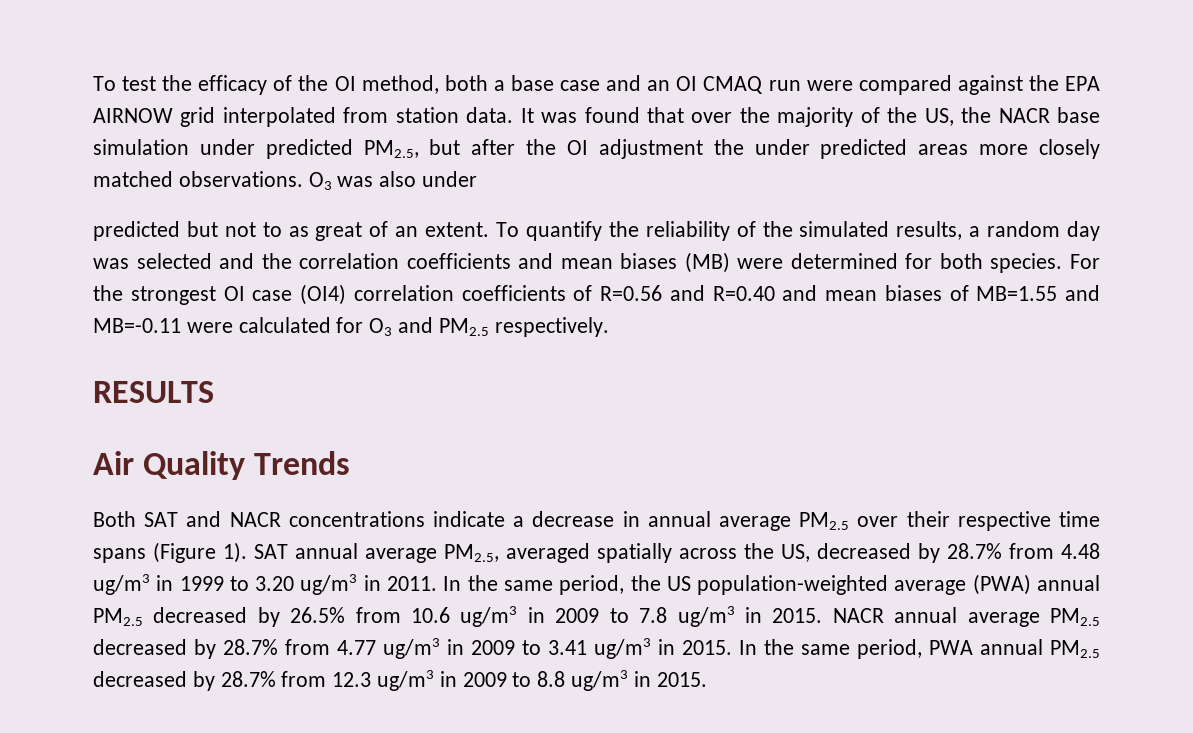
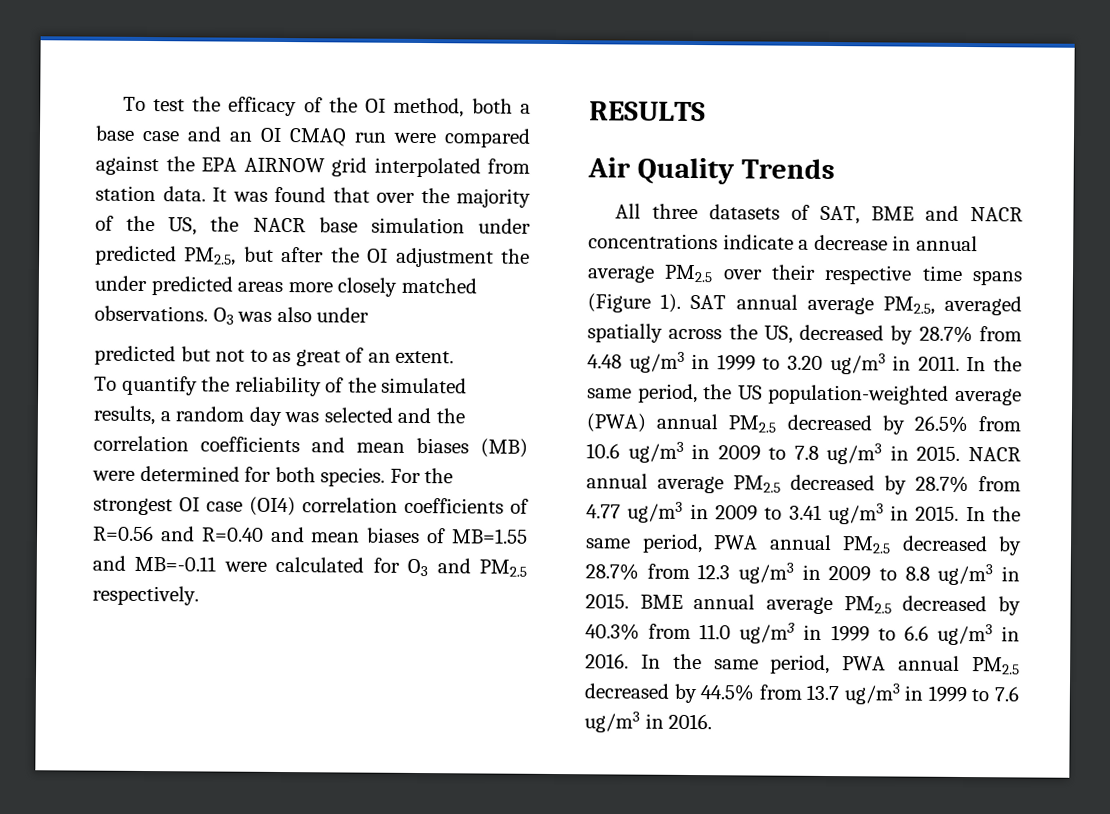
(490, 229) none -> (455, 357) //
[93,511,179,527] Both SAT -> [614,203,914,225] All three datasets of SAT, BME
(707, 679) none -> [639,594,1021,616] [585,622,1020,646] [585,653,1020,675] [584,683,1019,705] [584,711,713,733] BME annual average PM2.5 decreased by 40.3% from 11.0 ug/m3 in 1999 to 6.6 ug/m3 in 2016. In the same period, PWA annual PM2.5 decreased by 44.5% from 13.7 ug/m3 in 1999 to 7.6 ug/m3 in 2016.

